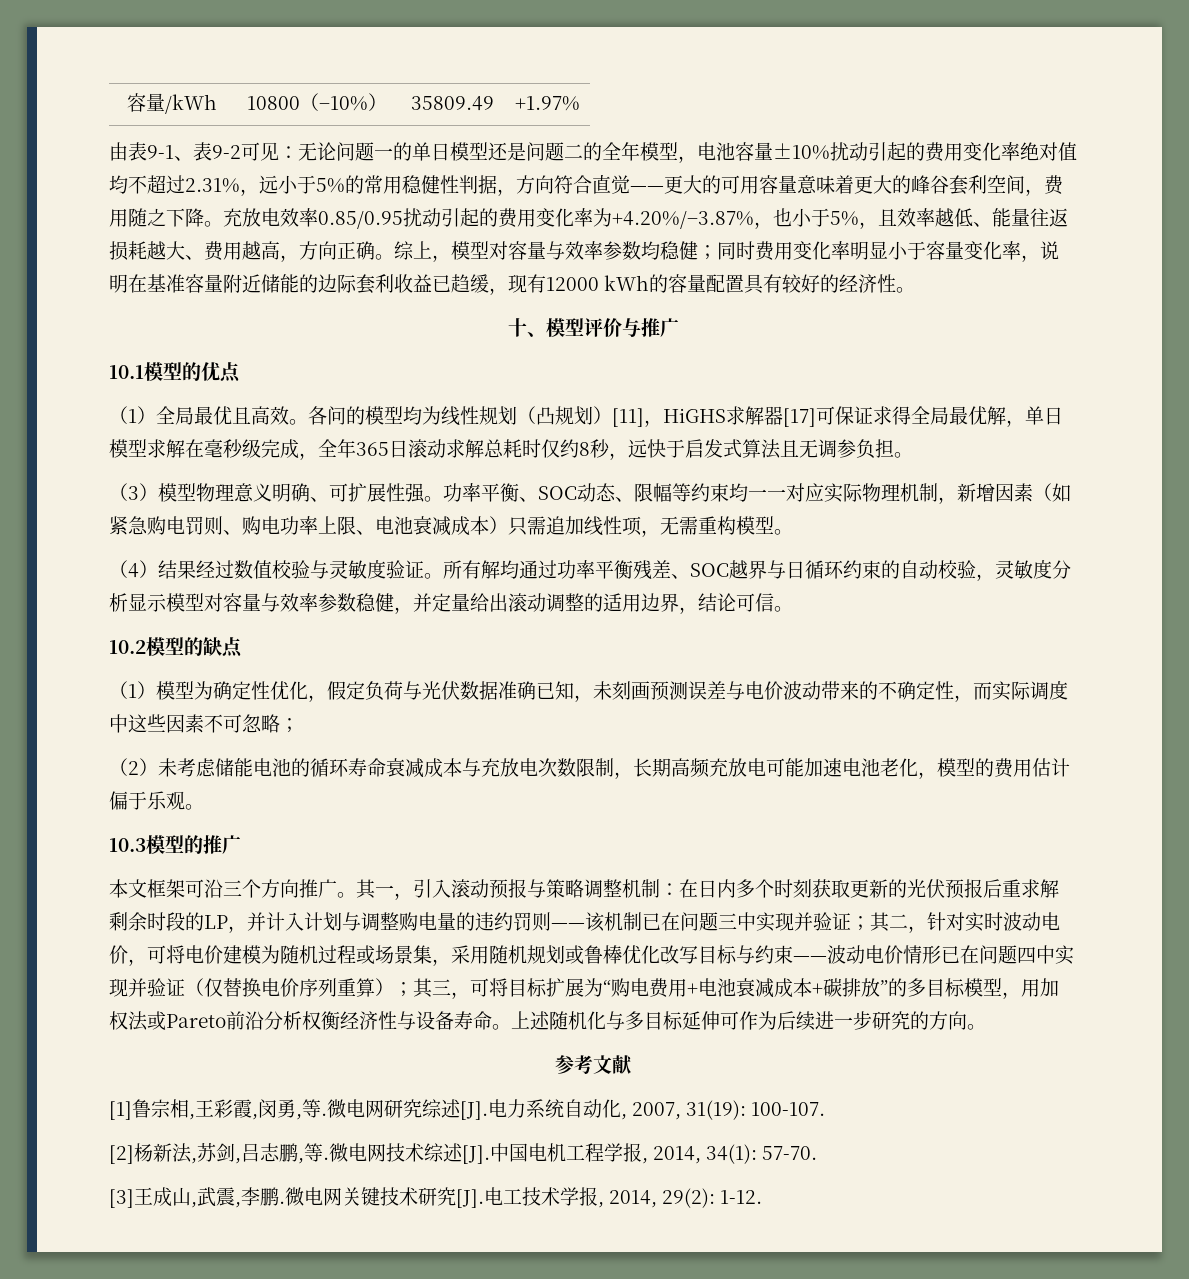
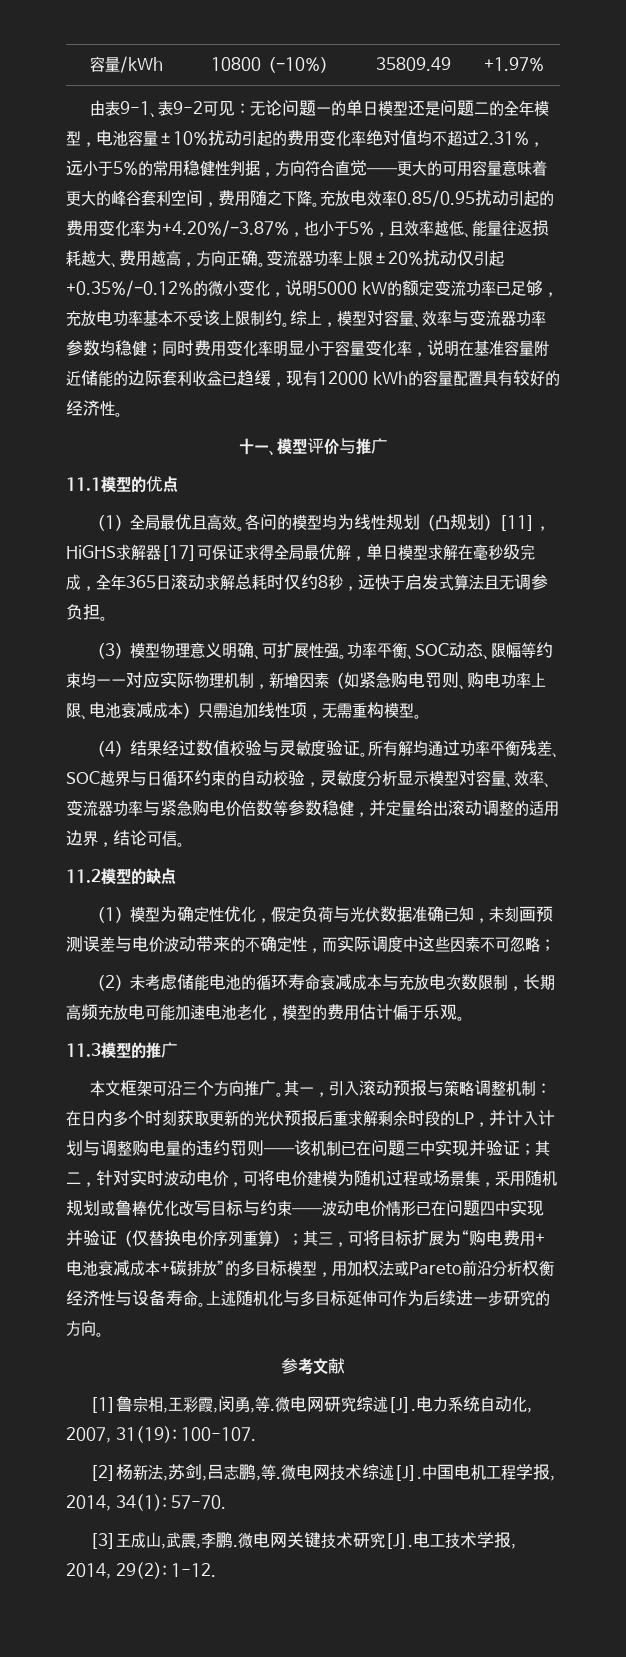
[394,241,584,262] 综上，模型对容量与效 -> [266,250,504,267] [66,280,558,297] [66,310,531,328] 变流器功率上限±20%扰动仅引起+0.35%/−0.12%的微小变化，说明5000 kW的额定变流功率已足够，充放电功率基本不受该上限制约。综上，模型对容量、效率与变流器功
(527, 327) none -> [253,445,269,452] 一
[109,365,144,379] 10.1 -> [66,477,101,491] 11.1
[261,593,318,612] 与效率 -> [506,770,552,788] [66,800,288,817] 、效率、变流器功率与紧急购电价倍数等
[109,640,146,654] 10.2 -> [66,869,101,883] 11.2
[109,838,146,852] 10.3 -> [66,1043,101,1057] 11.3

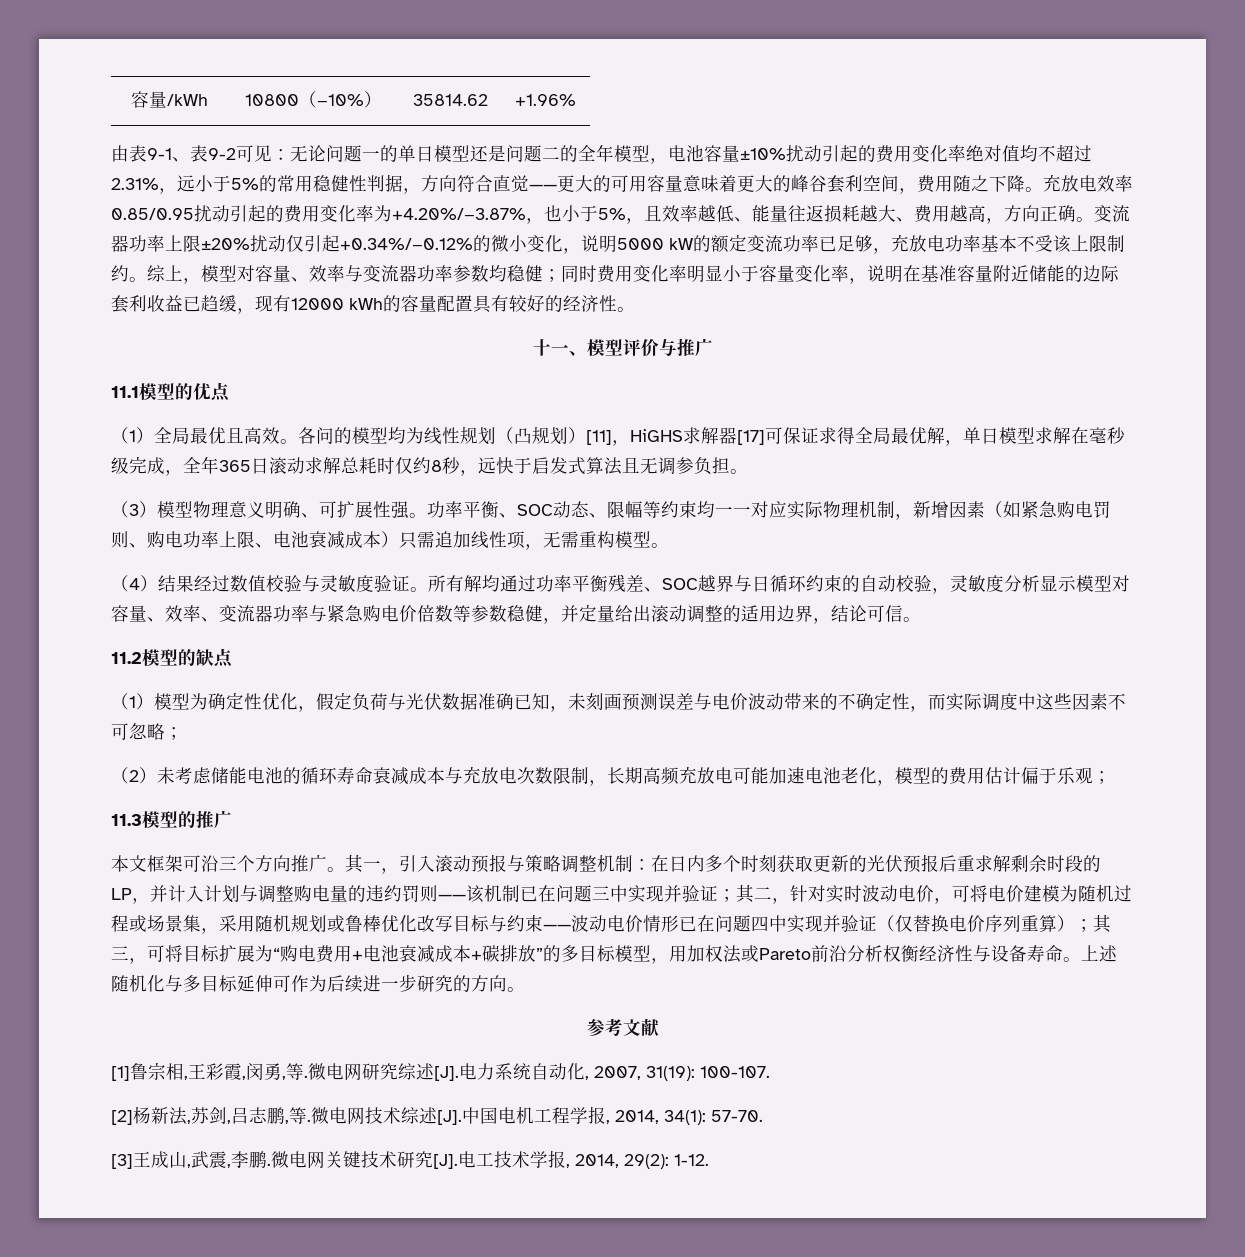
[375,57,451,71] [483,57,544,71] 35809.49 | +1.97% -> [412,94,488,106] [515,94,576,106] 35814.62 | +1.96%
[66,280,193,297] +0.35%/−0.12% -> [340,238,473,250] +0.34%/−0.12%
[457,1016,465,1021] 。 -> [1093,771,1111,784] ；

